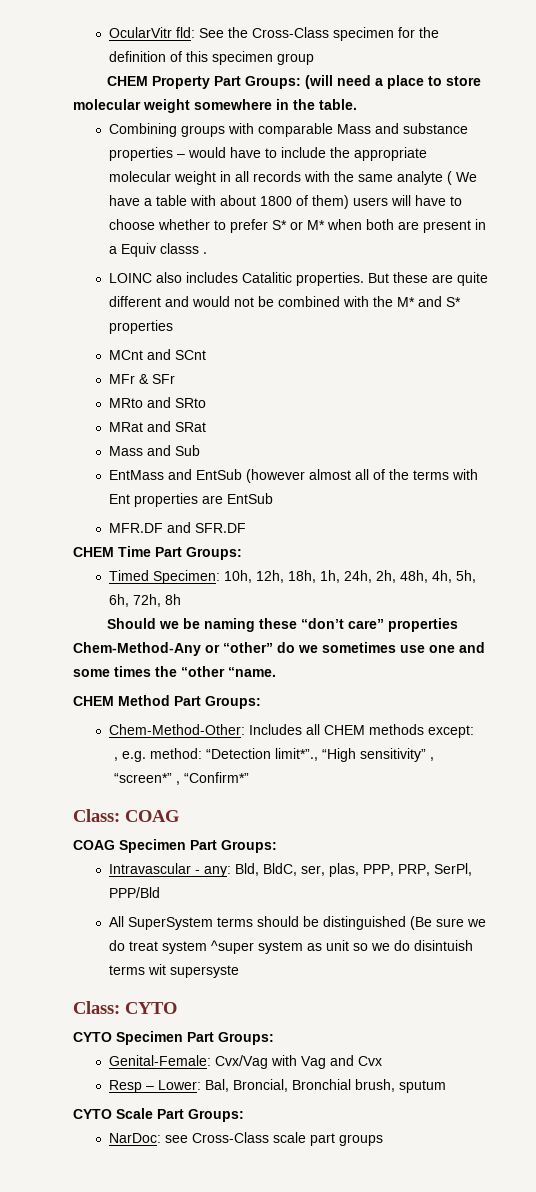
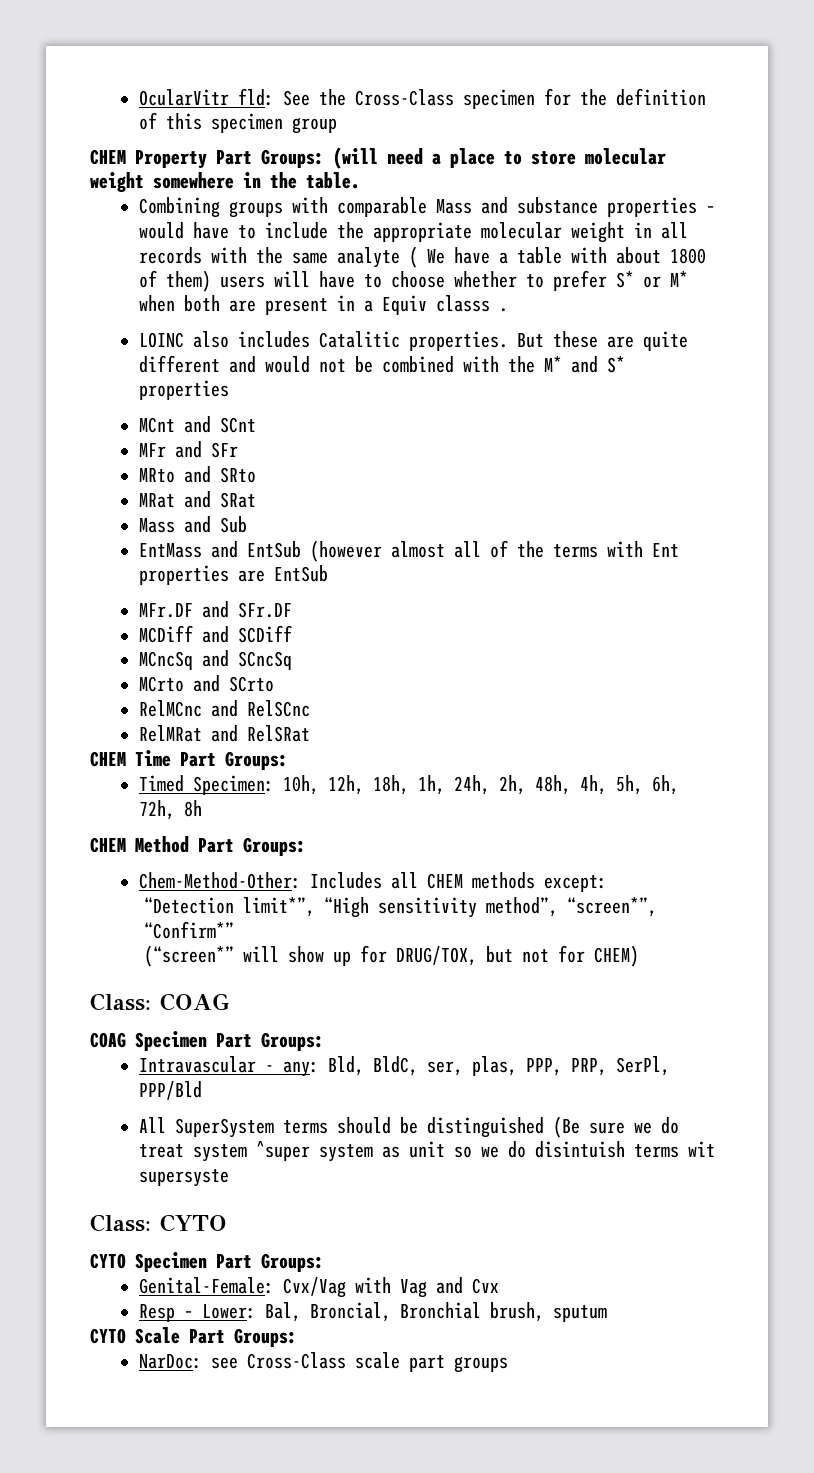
[139,374,150,384] & -> [175,441,203,458] and
[109,522,247,533] MFR.DF and SFR.DF -> [139,601,293,618] [139,625,293,643] [139,650,293,670] [139,675,275,692] [139,700,311,717] [139,725,311,742] MFr.DF and SFr.DF // MCDiff and SCDiff // MCncSq and SCncSq // MCrto and SCrto // RelMCnc and RelSCnc // RelMRat and RelSRat
[107,618,459,632] [73,642,485,656] [73,666,276,677] // Should we be naming these “don’t care” properties Chem-Method-Any or “other” do we sometimes use one and some times the “other “name. -> (203, 808) none
[114,748,435,762] [114,772,250,785] , e.g. method: “Detection limit*”., “High sensitivity” , “screen*” , “Confirm*” -> [144,897,658,918] [144,921,235,939] [144,945,640,967] “Detection limit*”, “High sensitivity method”, “screen*”, “Confirm*” // (“screen*” will show up for DRUG/TOX, but not for CHEM)

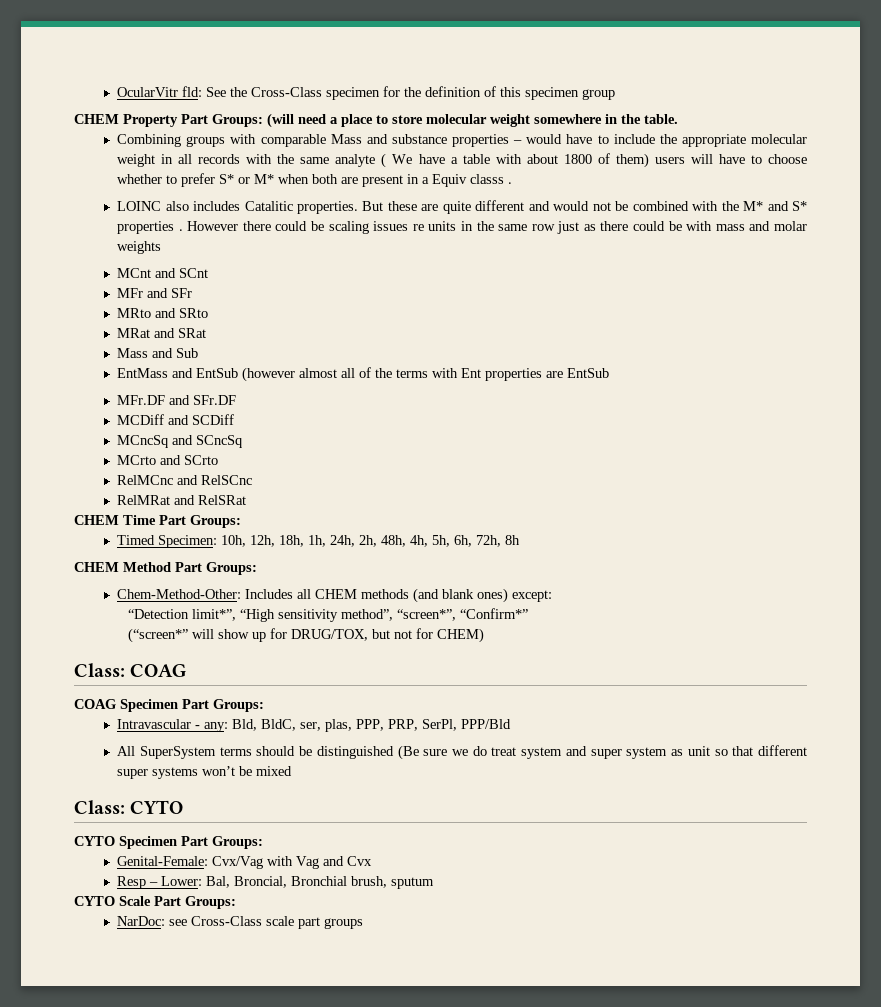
(230, 390) none -> [178,221,808,234] [117,241,162,254] . However there could be scaling issues re units in the same row just as there could be with mass and molar weights
(536, 880) none -> [413,588,509,603] (and blank ones)
[256,1141,311,1161] ^super -> [565,746,622,759] and super
[481,1141,716,1158] [139,1169,230,1187] we do disintuish terms wit supersyste -> [732,745,807,756] [117,766,293,779] that different super systems won’t be mixed

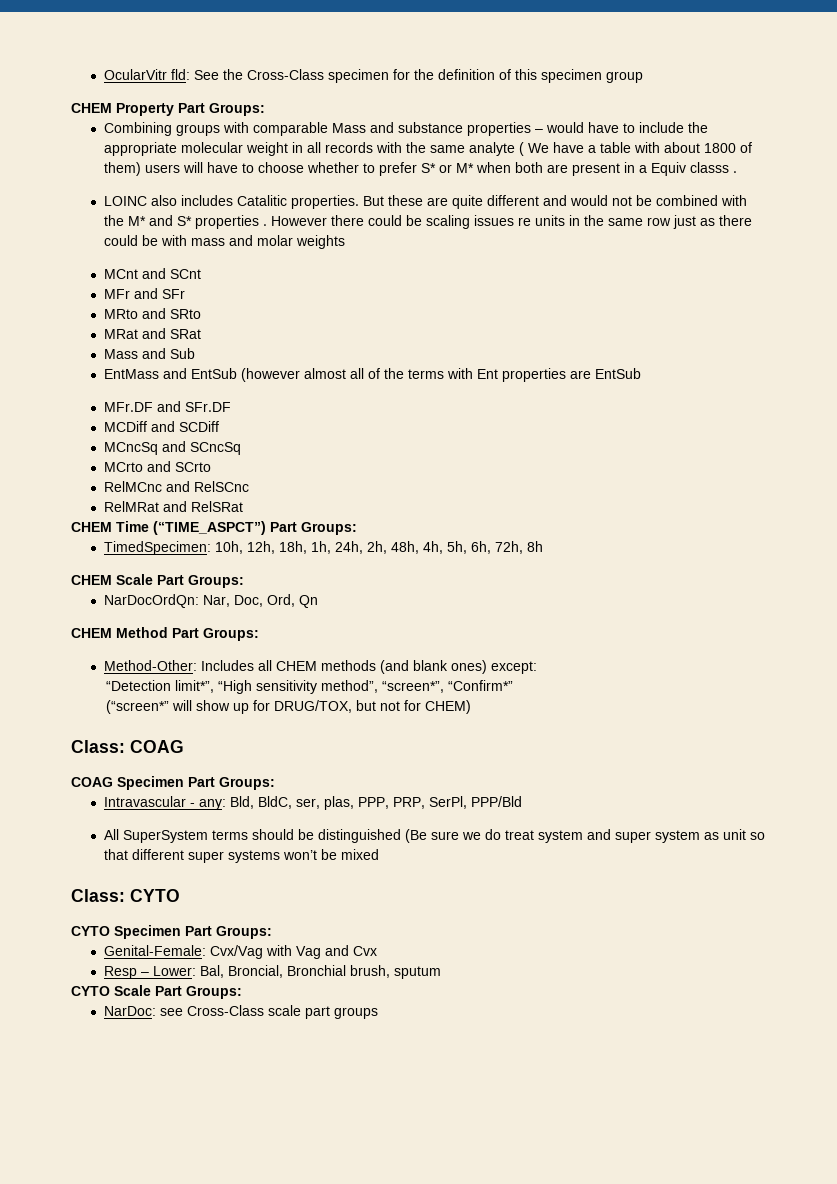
[267,113,678,128] (will need a place to store molecular weight somewhere in the table. -> (265, 109) none
[159,515,241,528] [117,535,218,548] Part Groups: // Timed Specimen: -> [153,521,357,535] [103,541,211,555] (“TIME_ASPCT”) Part Groups: // TimedSpecimen:
(521, 540) none -> [71,574,244,588] [103,594,318,608] // CHEM Scale Part Groups: // NarDocOrdQn: Nar, Doc, Ord, Qn
[117,589,242,599] Chem-Method-Other: -> [103,660,197,671] Method-Other:

